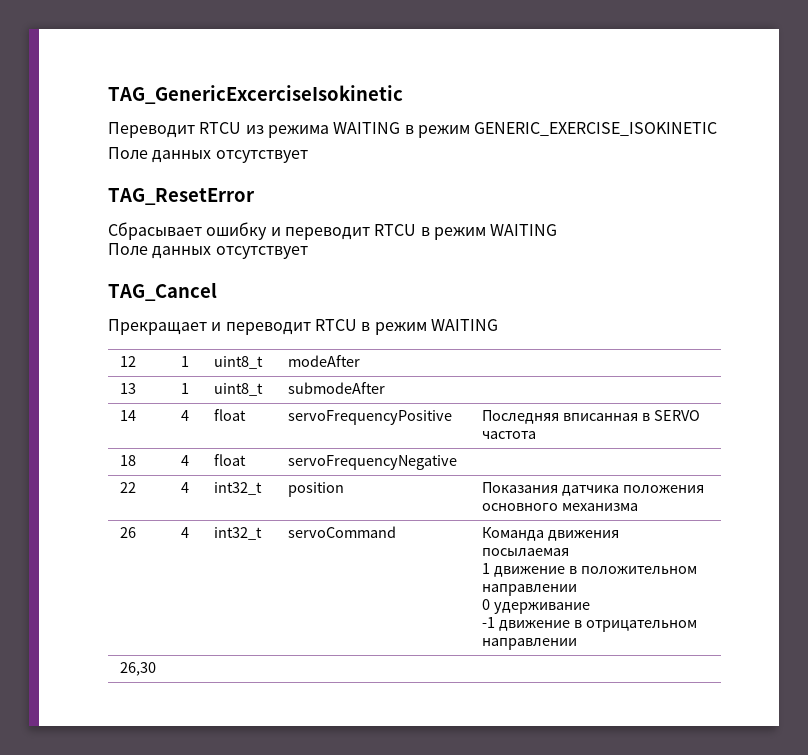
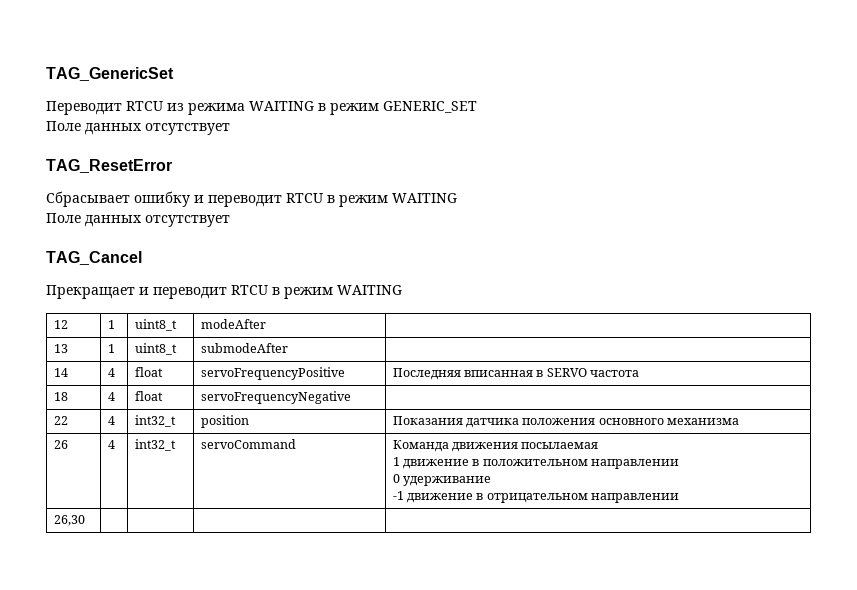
[108,85,403,104] TAG_GenericExcerciseIsokinetic -> [46,67,174,81] TAG_GenericSet
[474,122,718,136] GENERIC_EXERCISE_ISOKINETIC -> [383,101,477,113] GENERIC_SET

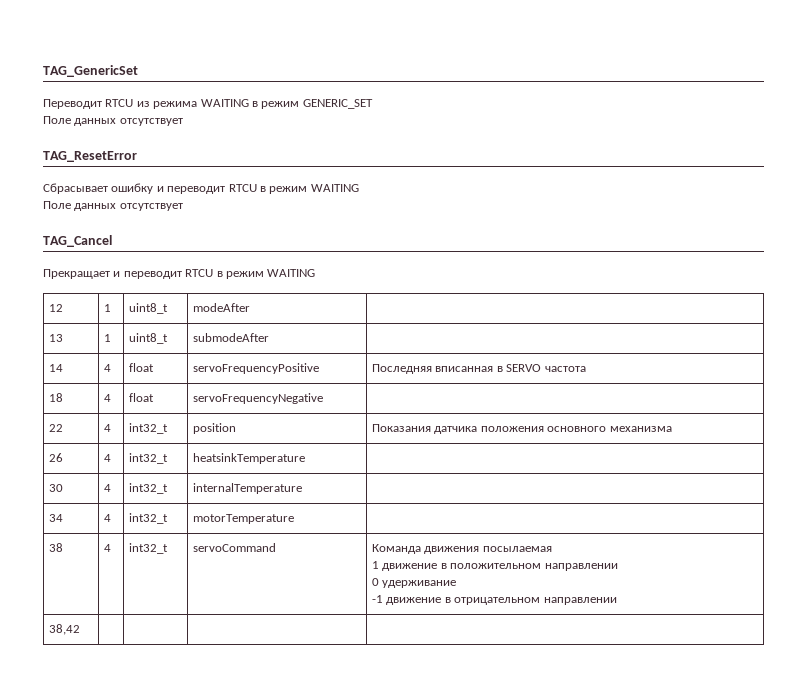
(176, 445) none -> [193,453,306,464] [49,484,64,492] [104,484,112,492] [129,483,169,494] [193,483,303,494] [49,514,64,522] [104,514,112,522] [129,513,169,524] [193,514,295,524] [49,543,64,552] [104,544,112,552] [129,543,169,554] | heatsinkTemperature | // 30 | 4 | int32_t | internalTemperature | // 34 | 4 | int32_t | motorTemperature | // 38 | 4 | int32_t
[53,515,85,526] 26,30 -> [49,624,81,635] 38,42

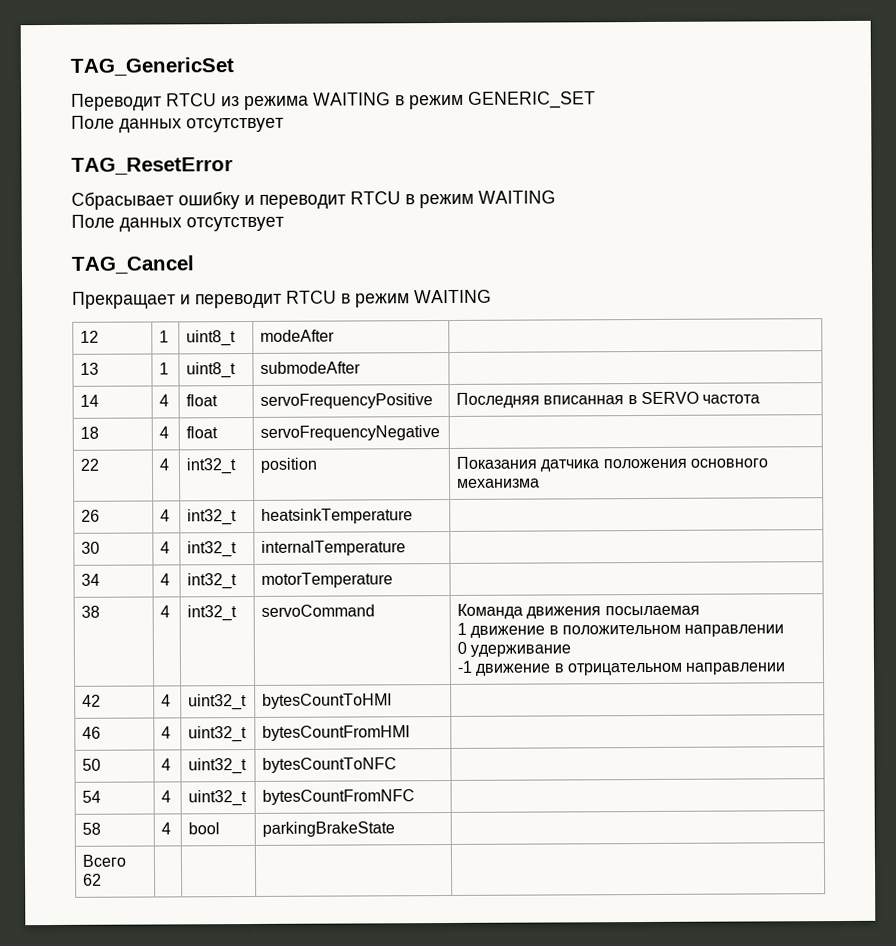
[49,624,81,635] 38,42 -> [82,694,102,707] [161,694,172,707] [188,694,248,711] [262,693,393,709] [82,726,102,739] [161,726,172,739] [188,726,248,743] [262,725,411,741] [82,758,102,771] [161,758,172,771] [188,758,248,775] [262,757,398,773] [82,790,102,803] [161,790,172,803] [188,790,248,807] [262,789,416,805] [82,822,102,835] [161,822,172,835] [188,822,221,835] [262,821,396,837] [82,854,127,867] [83,873,103,886] 42 | 4 | uint32_t | bytesCountToHMI | // 46 | 4 | uint32_t | bytesCountFromHMI | // 50 | 4 | uint32_t | bytesCountToNFC | // 54 | 4 | uint32_t | bytesCountFromNFC | // 58 | 4 | bool | parkingBrakeState | // Всего 62

